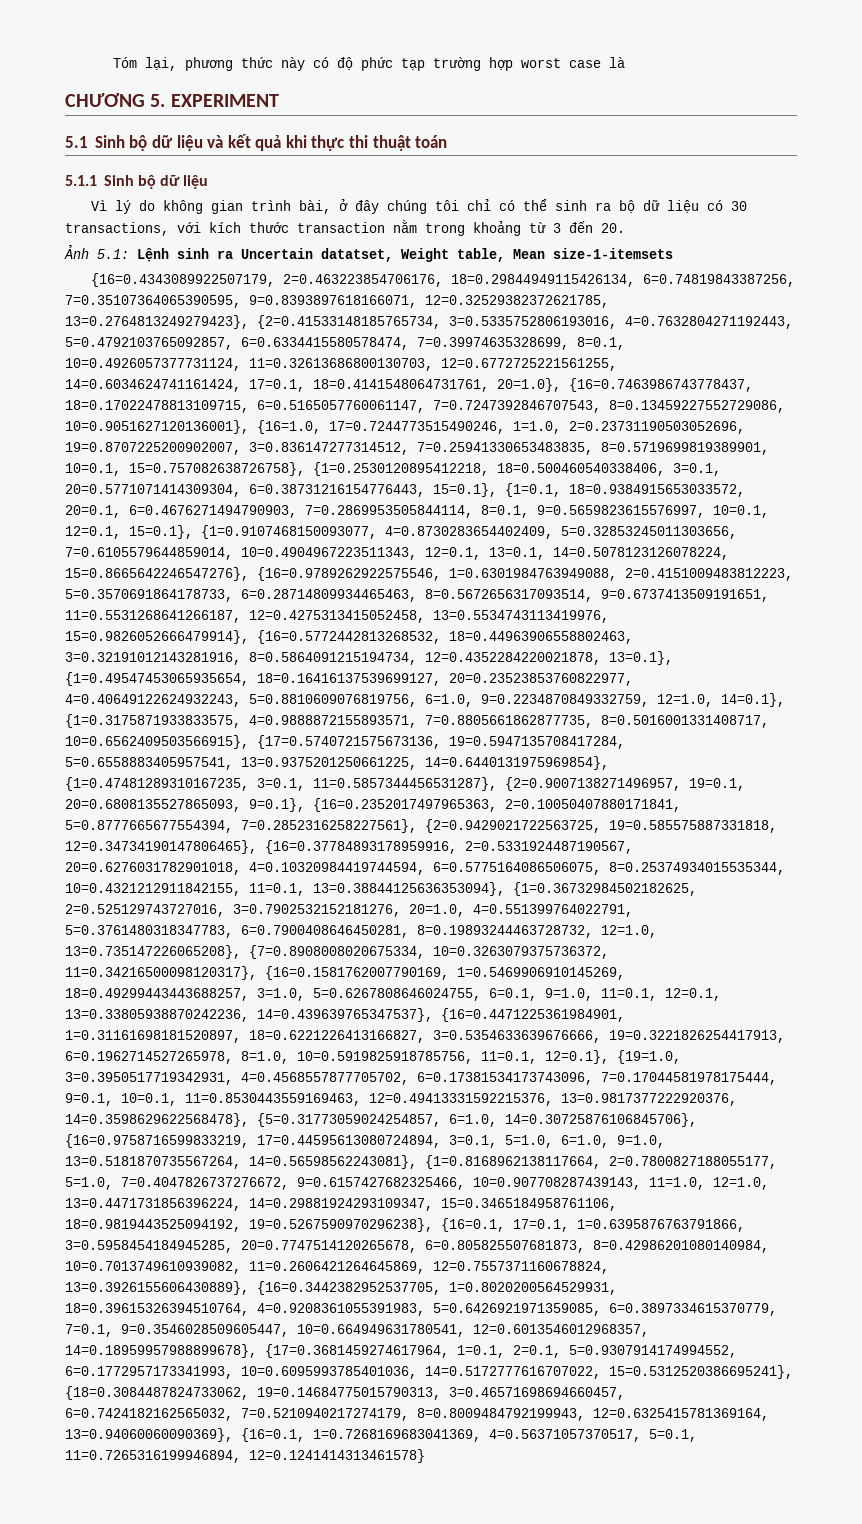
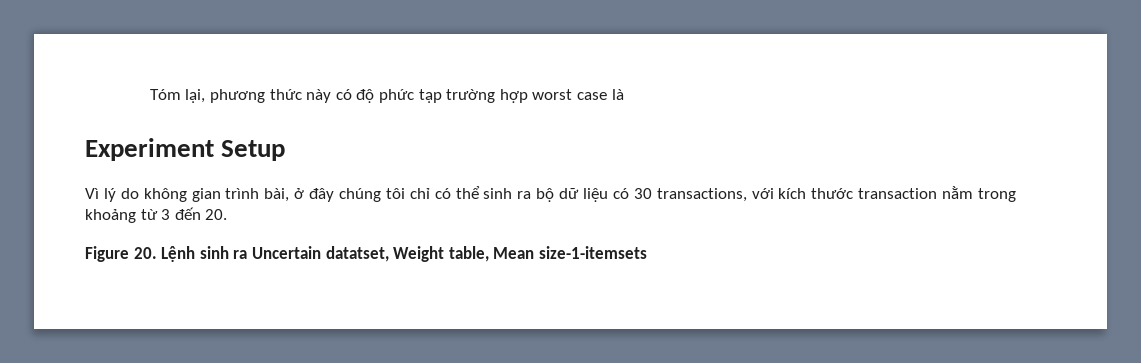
[65,93,279,107] [65,134,448,151] [65,175,209,189] CHƯƠNG 5. EXPERIMENT // 5.1 Sinh bộ dữ liệu và kết quả khi thực thi thuật toán // 5.1.1 Sinh bộ dữ liệu -> [85,138,286,161] Experiment Setup
[64,245,129,259] Ảnh 5.1: -> [85,246,157,262] Figure 20.
[90,273,795,287] [65,295,609,308] [65,315,793,329] [65,337,625,350] [65,358,617,371] [65,378,753,392] [65,400,785,413] [65,420,745,434] [65,442,769,455] [65,462,721,476] [65,483,745,497] [65,505,769,518] [65,525,737,539] [65,547,729,560] [65,567,793,581] [65,589,769,602] [65,610,609,623] [65,630,633,644] [65,651,673,665] [65,672,633,686] [65,693,785,707] [65,714,769,728] [65,735,625,749] [65,756,609,770] [65,777,745,791] [65,798,681,812] [65,819,777,833] [65,840,633,854] [65,862,785,875] [65,882,697,896] [65,904,633,917] [65,925,657,938] [65,945,609,959] [65,966,625,980] [65,988,721,1001] [65,1008,625,1022] [65,1030,785,1043] [65,1050,681,1064] [65,1072,777,1085] [65,1093,737,1106] [65,1113,697,1127] [65,1134,665,1148] [65,1155,777,1169] [65,1177,769,1190] [65,1198,617,1211] [65,1218,745,1232] [65,1240,769,1253] [65,1261,609,1274] [65,1281,617,1295] [65,1303,777,1316] [65,1324,649,1337] [65,1344,737,1358] [65,1365,793,1379] [65,1386,625,1400] [65,1408,769,1421] [65,1428,697,1442] [65,1449,425,1463] // {16=0.4343089922507179, 2=0.463223854706176, 18=0.29844949115426134, 6=0.74819843387256, 7=0.35107364065390595, 9=0.8393897618166071, 12=0.32529382372621785, 13=0.2764813249279423}, {2=0.41533148185765734, 3=0.5335752806193016, 4=0.7632804271192443, 5=0.4792103765092857, 6=0.6334415580578474, 7=0.39974635328699, 8=0.1, 10=0.4926057377731124, 11=0.32613686800130703, 12=0.6772725221561255, 14=0.6034624741161424, 17=0.1, 18=0.4141548064731761, 20=1.0}, {16=0.7463986743778437, 18=0.17022478813109715, 6=0.5165057760061147, 7=0.7247392846707543, 8=0.13459227552729086, 10=0.9051627120136001}, {16=1.0, 17=0.7244773515490246, 1=1.0, 2=0.23731190503052696, 19=0.8707225200902007, 3=0.836147277314512, 7=0.25941330653483835, 8=0.5719699819389901, 10=0.1, 15=0.757082638726758}, {1=0.2530120895412218, 18=0.500460540338406, 3=0.1, 20=0.5771071414309304, 6=0.38731216154776443, 15=0.1}, {1=0.1, 18=0.9384915653033572, 20=0.1, 6=0.4676271494790903, 7=0.2869953505844114, 8=0.1, 9=0.5659823615576997, 10=0.1, 12=0.1, 15=0.1}, {1=0.9107468150093077, 4=0.8730283654402409, 5=0.32853245011303656, 7=0.6105579644859014, 10=0.4904967223511343, 12=0.1, 13=0.1, 14=0.5078123126078224, 15=0.8665642246547276}, {16=0.9789262922575546, 1=0.6301984763949088, 2=0.4151009483812223, 5=0.3570691864178733, 6=0.28714809934465463, 8=0.5672656317093514, 9=0.6737413509191651, 11=0.5531268641266187, 12=0.4275313415052458, 13=0.5534743113419976, 15=0.9826052666479914}, {16=0.5772442813268532, 18=0.44963906558802463, 3=0.32191012143281916, 8=0.5864091215194734, 12=0.4352284220021878, 13=0.1}, {1=0.49547453065935654, 18=0.16416137539699127, 20=0.23523853760822977, 4=0.40649122624932243, 5=0.8810609076819756, 6=1.0, 9=0.2234870849332759, 12=1.0, 14=0.1}, {1=0.3175871933833575, 4=0.9888872155893571, 7=0.8805661862877735, 8=0.5016001331408717, 10=0.6562409503566915}, {17=0.5740721575673136, 19=0.5947135708417284, 5=0.6558883405957541, 13=0.9375201250661225, 14=0.6440131975969854}, {1=0.47481289310167235, 3=0.1, 11=0.5857344456531287}, {2=0.9007138271496957, 19=0.1, 20=0.6808135527865093, 9=0.1}, {16=0.2352017497965363, 2=0.10050407880171841, 5=0.8777665677554394, 7=0.2852316258227561}, {2=0.9429021722563725, 19=0.585575887331818, 12=0.34734190147806465}, {16=0.37784893178959916, 2=0.5331924487190567, 20=0.6276031782901018, 4=0.10320984419744594, 6=0.5775164086506075, 8=0.25374934015535344, 10=0.4321212911842155, 11=0.1, 13=0.38844125636353094}, {1=0.36732984502182625, 2=0.525129743727016, 3=0.7902532152181276, 20=1.0, 4=0.551399764022791, 5=0.3761480318347783, 6=0.7900408646450281, 8=0.19893244463728732, 12=1.0, 13=0.735147226065208}, {7=0.8908008020675334, 10=0.3263079375736372, 11=0.34216500098120317}, {16=0.1581762007790169, 1=0.5469906910145269, 18=0.49299443443688257, 3=1.0, 5=0.6267808646024755, 6=0.1, 9=1.0, 11=0.1, 12=0.1, 13=0.33805938870242236, 14=0.439639765347537}, {16=0.4471225361984901, 1=0.31161698181520897, 18=0.6221226413166827, 3=0.5354633639676666, 19=0.3221826254417913, 6=0.1962714527265978, 8=1.0, 10=0.5919825918785756, 11=0.1, 12=0.1}, {19=1.0, 3=0.3950517719342931, 4=0.4568557877705702, 6=0.17381534173743096, 7=0.17044581978175444, 9=0.1, 10=0.1, 11=0.8530443559169463, 12=0.49413331592215376, 13=0.9817377222920376, 14=0.3598629622568478}, {5=0.31773059024254857, 6=1.0, 14=0.30725876106845706}, {16=0.9758716599833219, 17=0.44595613080724894, 3=0.1, 5=1.0, 6=1.0, 9=1.0, 13=0.5181870735567264, 14=0.56598562243081}, {1=0.8168962138117664, 2=0.7800827188055177, 5=1.0, 7=0.4047826737276672, 9=0.6157427682325466, 10=0.907708287439143, 11=1.0, 12=1.0, 13=0.4471731856396224, 14=0.29881924293109347, 15=0.3465184958761106, 18=0.9819443525094192, 19=0.5267590970296238}, {16=0.1, 17=0.1, 1=0.6395876763791866, 3=0.5958454184945285, 20=0.7747514120265678, 6=0.805825507681873, 8=0.42986201080140984, 10=0.7013749610939082, 11=0.2606421264645869, 12=0.7557371160678824, 13=0.3926155606430889}, {16=0.3442382952537705, 1=0.8020200564529931, 18=0.39615326394510764, 4=0.9208361055391983, 5=0.6426921971359085, 6=0.3897334615370779, 7=0.1, 9=0.3546028509605447, 10=0.664949631780541, 12=0.6013546012968357, 14=0.18959957988899678}, {17=0.3681459274617964, 1=0.1, 2=0.1, 5=0.9307914174994552, 6=0.1772957173341993, 10=0.6095993785401036, 14=0.5172777616707022, 15=0.5312520386695241}, {18=0.3084487824733062, 19=0.14684775015790313, 3=0.46571698694660457, 6=0.7424182162565032, 7=0.5210940217274179, 8=0.8009484792199943, 12=0.6325415781369164, 13=0.94060060090369}, {16=0.1, 1=0.7268169683041369, 4=0.56371057370517, 5=0.1, 11=0.7265316199946894, 12=0.1241414313461578} -> (647, 252) none

